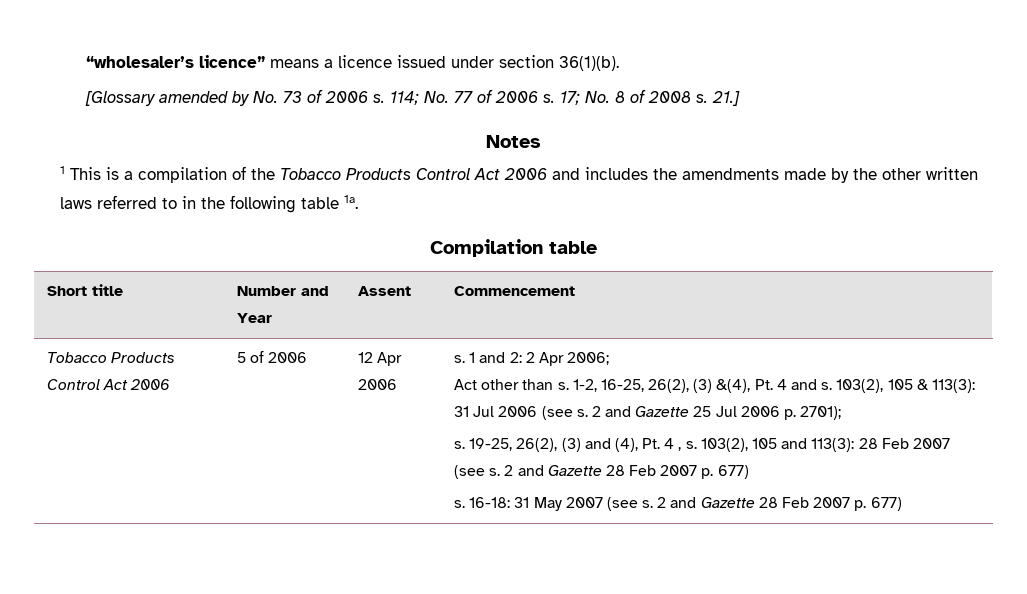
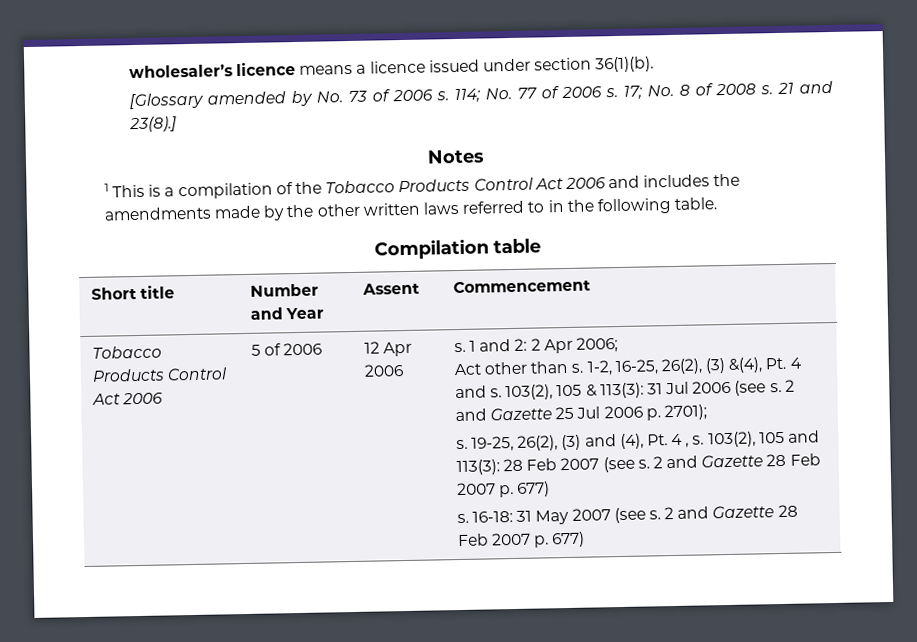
[86,55,266,68] “wholesaler’s licence” -> [128,62,296,79] wholesaler’s licence
[712,91,741,106] 21.] -> [776,80,834,95] [128,116,177,133] 21 and 23(8).]
[301,195,359,209] table 1a. -> [674,197,718,210] table.

